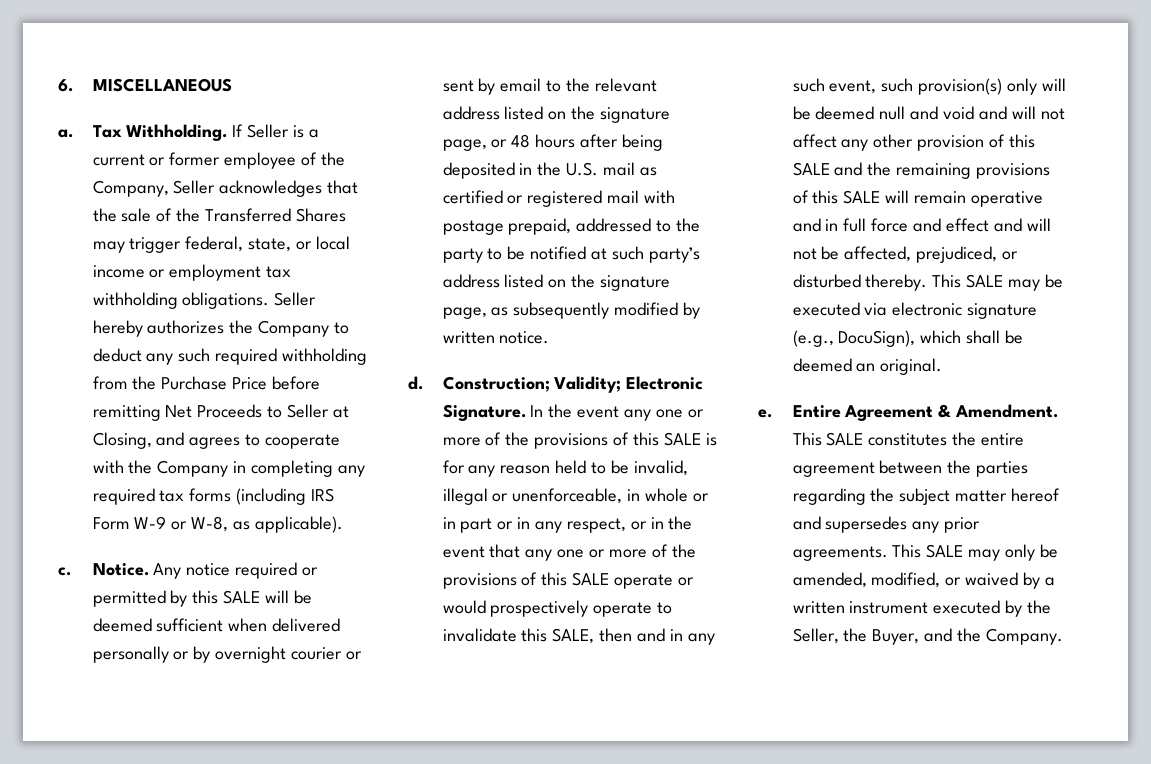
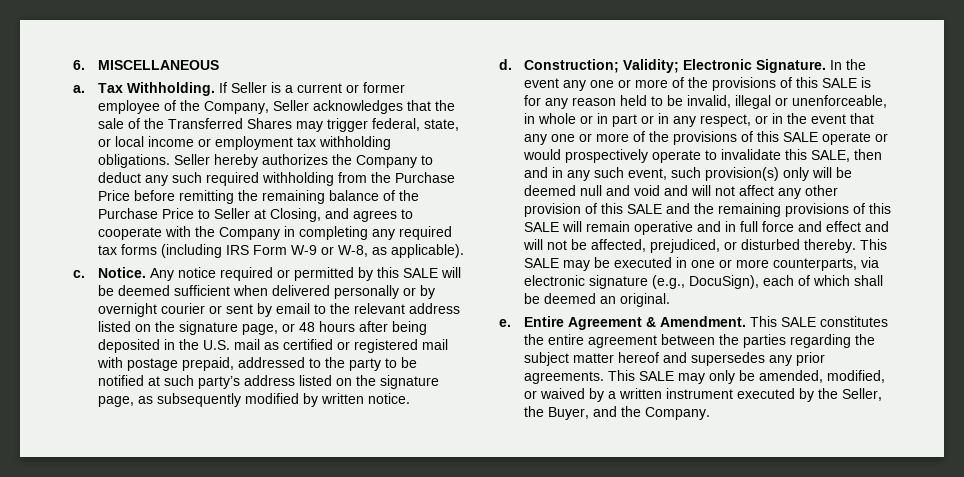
[165,404,263,418] Net Proceeds -> [238,190,420,204] [98,208,195,219] the remaining balance of the Purchase Price
(860, 309) none -> [676,257,858,271] in one or more counterparts,
(916, 338) none -> [763,275,811,286] each of

